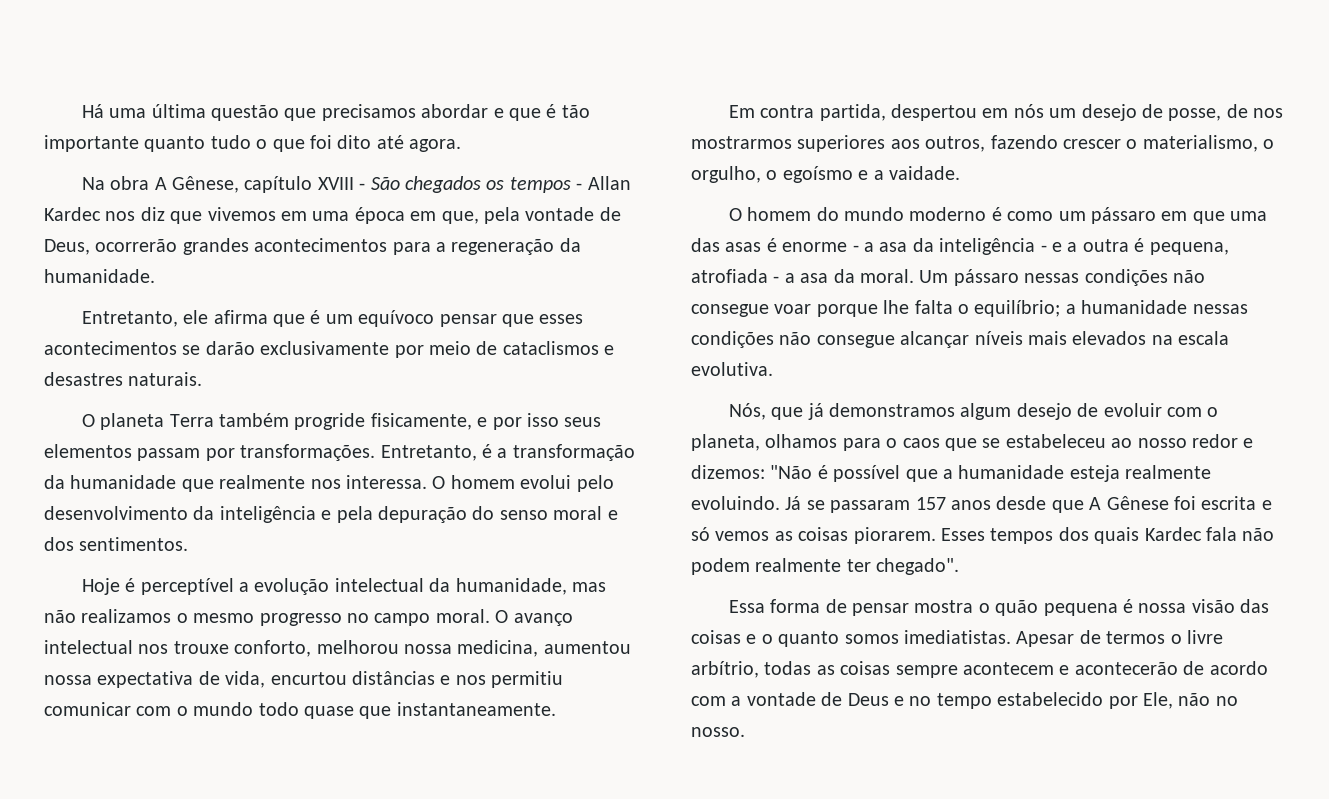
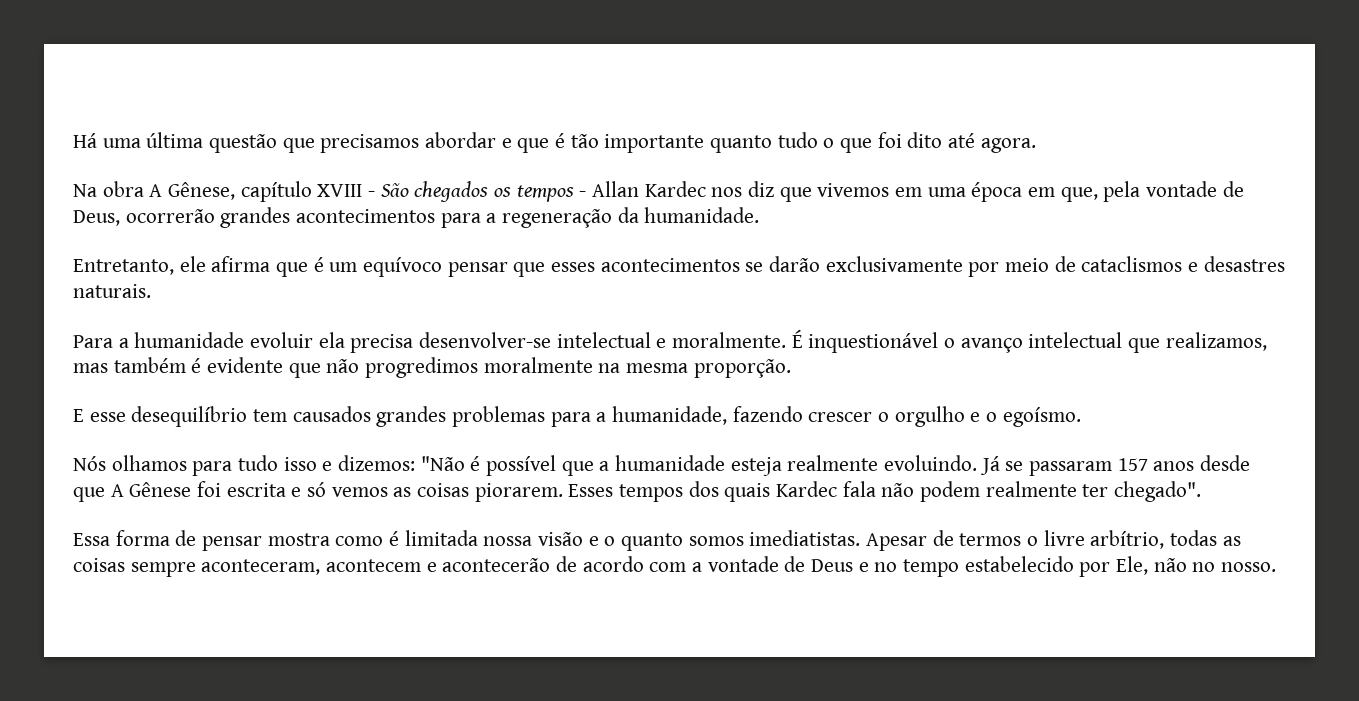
[81,413,602,430] [44,444,635,461] [44,475,614,492] [44,506,618,523] [44,537,189,551] [81,578,607,595] [44,609,573,626] [44,640,631,657] [44,671,564,688] [44,702,556,719] [728,104,1284,121] [691,135,1275,152] [691,166,960,183] [728,207,1268,224] [691,238,1229,255] [691,269,1205,286] [691,300,1248,317] [691,331,1230,348] [691,362,773,376] [728,403,1219,420] [691,434,1238,451] O planeta Terra também progride fisicamente, e por isso seus elementos passam por transformações. Entretanto, é a transformação da humanidade que realmente nos interessa. O homem evolui pelo desenvolvimento da inteligência e pela depuração do senso moral e dos sentimentos. // Hoje é perceptível a evolução intelectual da humanidade, mas não realizamos o mesmo progresso no campo moral. O avanço intelectual nos trouxe conforto, melhorou nossa medicina, aumentou nossa expectativa de vida, encurtou distâncias e nos permitiu comunicar com o mundo todo quase que instantaneamente. // Em contra partida, despertou em nós um desejo de posse, de nos mostrarmos superiores aos outros, fazendo crescer o materialismo, o orgulho, o egoísmo e a vaidade. // O homem do mundo moderno é como um pássaro em que uma das asas é enorme - a asa da inteligência - e a outra é pequena, atrofiada - a asa da moral. Um pássaro nessas condições não consegue voar porque lhe falta o equilíbrio; a humanidade nessas condições não consegue alcançar níveis mais elevados na escala evolutiva. // Nós, que já demonstramos algum desejo de evoluir com o planeta, olhamos para o caos que se estabeleceu ao nosso redor -> [73,329,1267,353] [73,357,791,378] [73,406,1081,427] [73,455,317,476] Para a humanidade evoluir ela precisa desenvolver-se intelectual e moralmente. É inquestionável o avanço intelectual que realizamos, mas também é evidente que não progredimos moralmente na mesma proporção. // E esse desequilíbrio tem causados grandes problemas para a humanidade, fazendo crescer o orgulho e o egoísmo. // Nós olhamos para tudo isso
[978,599,1270,616] [691,630,741,644] o quão pequena é nossa visão das coisas -> [335,530,584,546] como é limitada nossa visão
(958, 671) none -> [201,559,321,575] aconteceram,

